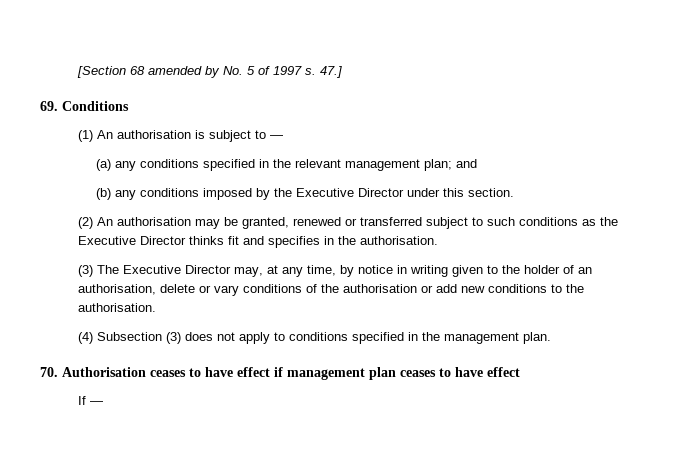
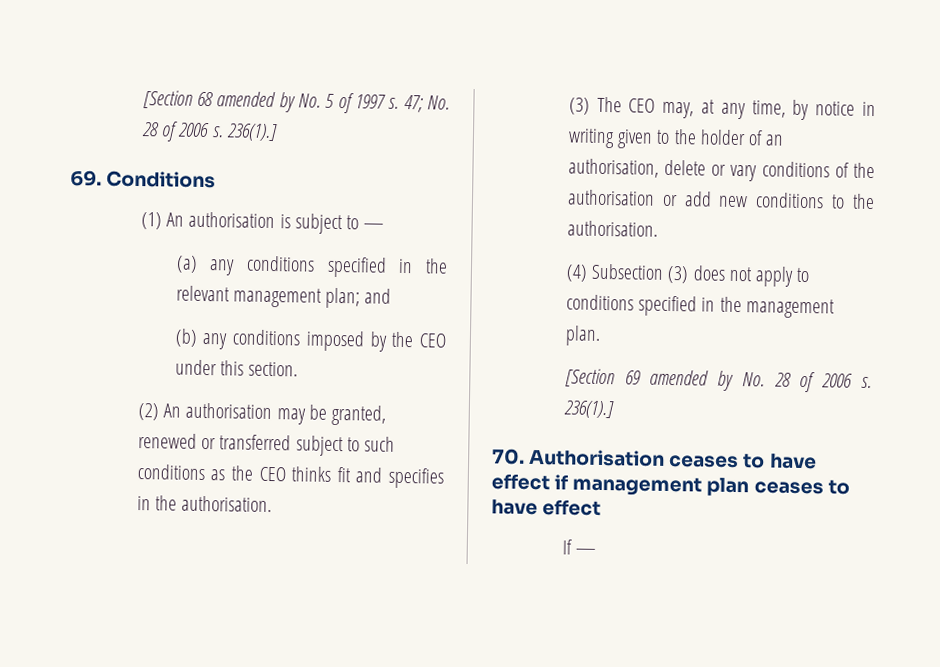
[319,66,342,78] 47.] -> [403,94,450,113] [140,121,278,142] 47; No. 28 of 2006 s. 236(1).]
[296,188,405,197] Executive Director -> [419,333,447,348] CEO
[77,236,186,245] Executive Director -> [258,466,286,482] CEO
[122,265,231,274] Executive Director -> [628,98,656,113] CEO
(551, 338) none -> [564,368,872,393] [562,400,615,419] // [Section 69 amended by No. 28 of 2006 s. 236(1).]

